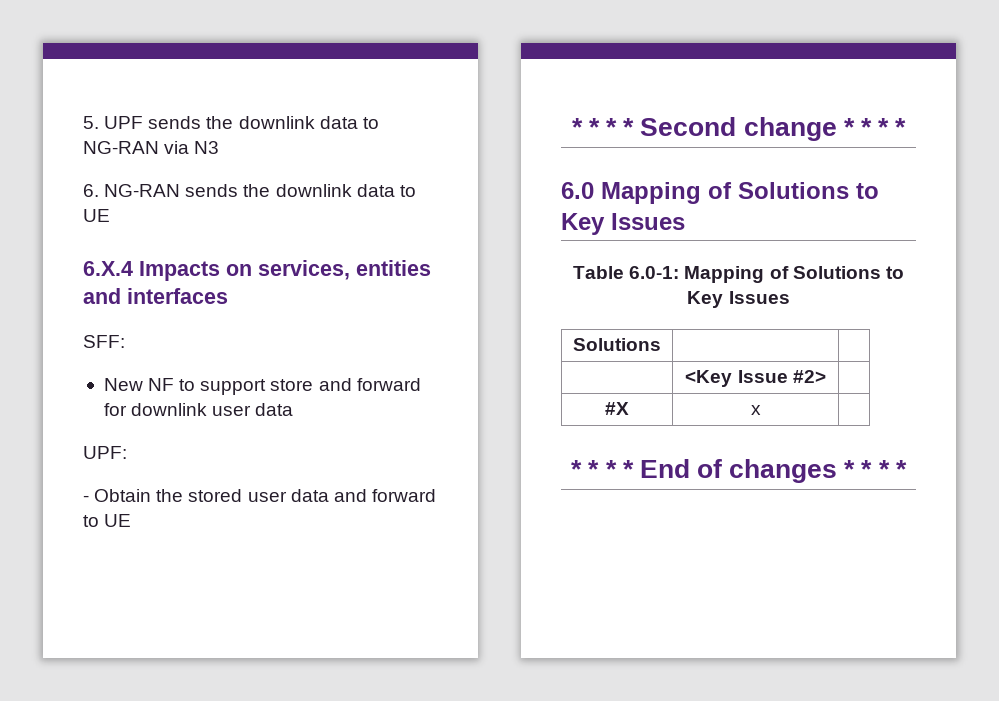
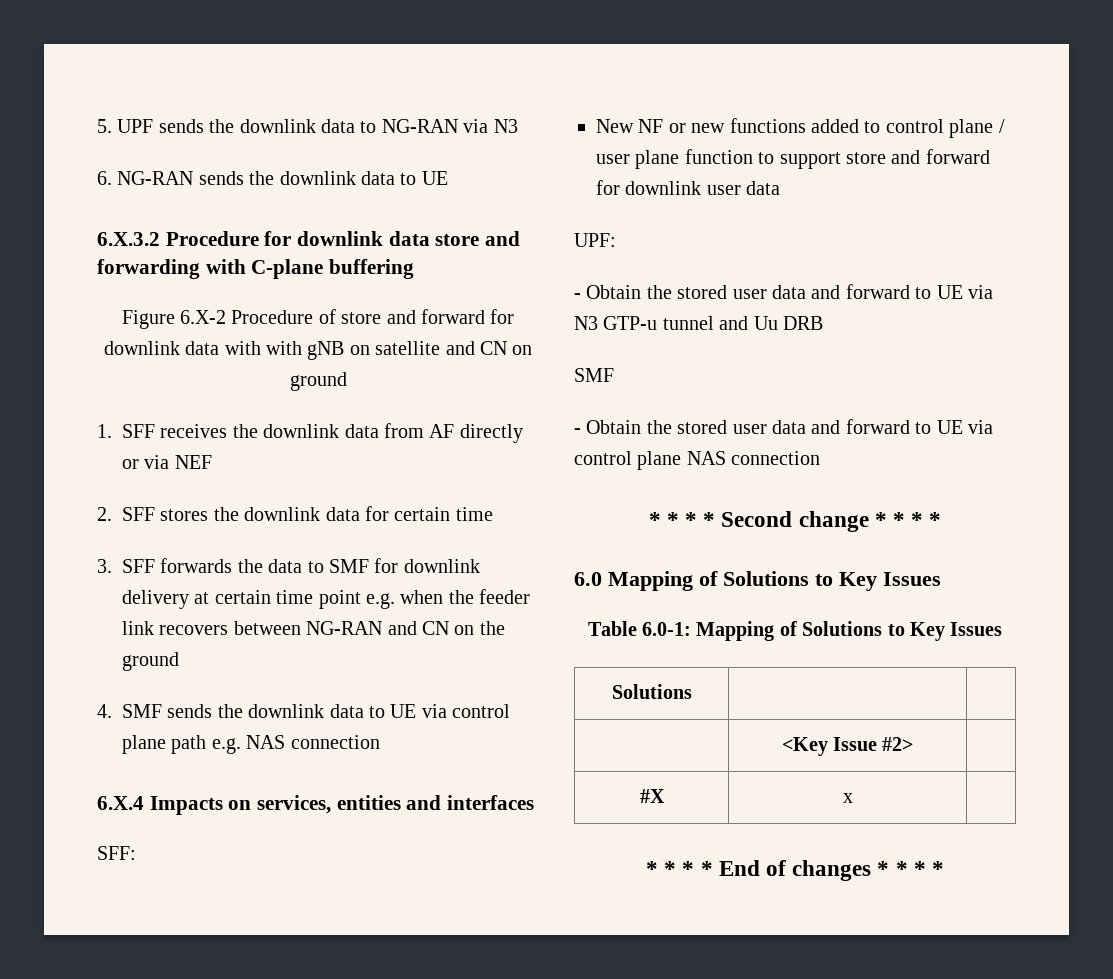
(110, 215) none -> [97,231,521,246] [97,259,415,279] [121,309,515,329] [103,341,533,360] [289,372,347,391] [97,423,523,443] [122,455,212,469] [97,506,493,521] [97,558,480,573] [122,589,531,609] [122,621,505,635] [122,652,179,671] [97,704,511,718] [122,735,380,754] // 6.X.3.2 Procedure for downlink data store and forwarding with C-plane buffering // Figure 6.X-2 Procedure of store and forward for downlink data with with gNB on satellite and CN on ground // 1. SFF receives the downlink data from AF directly or via NEF // 2. SFF stores the downlink data for certain time // 3. SFF forwards the data to SMF for downlink delivery at certain time point e.g. when the feeder link recovers between NG-RAN and CN on the ground // 4. SMF sends the downlink data to UE via control plane path e.g. NAS connection
(175, 384) none -> [668,118,1005,138] [596,149,753,169] or new functions added to control plane / user plane function
(132, 520) none -> [968,285,993,299] [574,316,823,330] [574,368,614,382] [574,419,993,434] [574,451,821,470] via N3 GTP-u tunnel and Uu DRB // SMF // - Obtain the stored user data and forward to UE via control plane NAS connection

